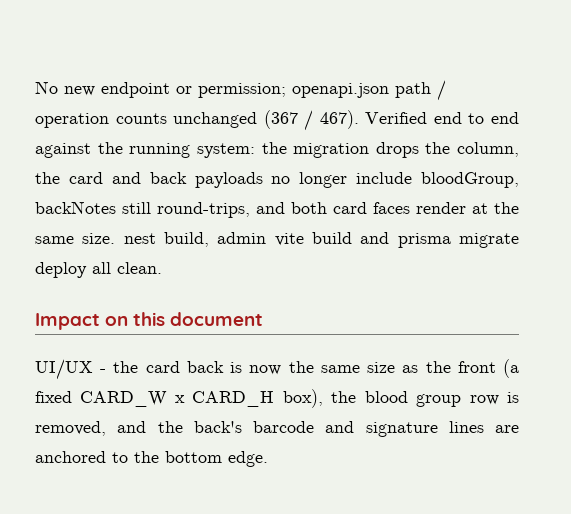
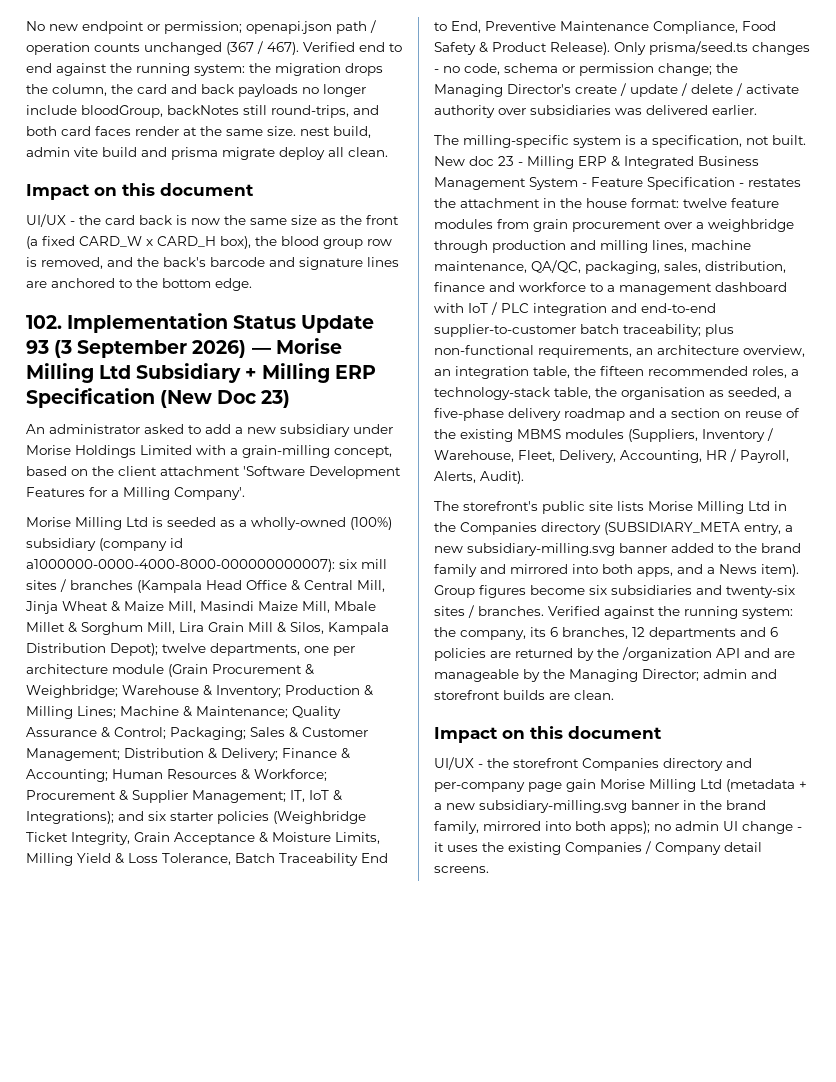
(268, 459) none -> [26,313,375,333] [26,338,342,358] [26,363,376,383] [26,388,291,408] [26,424,393,437] [26,445,392,458] [26,466,401,479] [26,487,245,500] [26,517,392,530] [26,538,183,551] [26,559,387,572] [26,579,385,593] [25,601,376,614] [26,622,389,635] [26,643,355,656] [26,664,314,677] [26,685,373,698] [26,706,341,719] [26,727,368,740] [26,748,350,761] [26,769,327,782] [26,790,342,803] [26,811,366,824] [26,832,380,845] [26,853,388,866] [434,21,776,34] [434,41,810,55] [434,63,738,76] [434,83,799,97] [434,105,757,118] [434,135,806,148] [434,156,759,169] [434,177,801,190] [434,198,779,208] [434,219,794,232] [434,240,751,253] [434,260,786,274] [434,282,787,295] [434,302,716,316] [434,324,734,337] [434,345,805,358] [434,366,799,379] [434,387,792,400] [434,408,800,421] [434,428,773,442] [434,449,789,463] [434,471,524,484] [434,501,787,514] [434,522,793,535] [434,543,801,556] [434,564,799,577] [434,585,795,598] [434,605,793,619] [434,627,778,640] [434,647,795,661] [434,669,777,682] [434,690,614,700] [434,726,662,743] [434,757,752,771] [434,779,807,792] [434,800,766,813] [434,821,802,834] [434,841,762,855] [434,866,489,873] // 102. Implementation Status Update 93 (3 September 2026) — Morise Milling Ltd Subsidiary + Milling ERP Specification (New Doc 23) // An administrator asked to add a new subsidiary under Morise Holdings Limited with a grain-milling concept, based on the client attachment 'Software Development Features for a Milling Company'. // Morise Milling Ltd is seeded as a wholly-owned (100%) subsidiary (company id a1000000-0000-4000-8000-000000000007): six mill sites / branches (Kampala Head Office & Central Mill, Jinja Wheat & Maize Mill, Masindi Maize Mill, Mbale Millet & Sorghum Mill, Lira Grain Mill & Silos, Kampala Distribution Depot); twelve departments, one per architecture module (Grain Procurement & Weighbridge; Warehouse & Inventory; Production & Milling Lines; Machine & Maintenance; Quality Assurance & Control; Packaging; Sales & Customer Management; Distribution & Delivery; Finance & Accounting; Human Resources & Workforce; Procurement & Supplier Management; IT, IoT & Integrations); and six starter policies (Weighbridge Ticket Integrity, Grain Acceptance & Moisture Limits, Milling Yield & Loss Tolerance, Batch Traceability End to End, Preventive Maintenance Compliance, Food Safety & Product Release). Only prisma/seed.ts changes - no code, schema or permission change; the Managing Director's create / update / delete / activate authority over subsidiaries was delivered earlier. // The milling-specific system is a specification, not built. New doc 23 - Milling ERP & Integrated Business Management System - Feature Specification - restates the attachment in the house format: twelve feature modules from grain procurement over a weighbridge through production and milling lines, machine maintenance, QA/QC, packaging, sales, distribution, finance and workforce to a management dashboard with IoT / PLC integration and end-to-end supplier-to-customer batch traceability; plus non-functional requirements, an architecture overview, an integration table, the fifteen recommended roles, a technology-stack table, the organisation as seeded, a five-phase delivery roadmap and a section on reuse of the existing MBMS modules (Suppliers, Inventory / Warehouse, Fleet, Delivery, Accounting, HR / Payroll, Alerts, Audit). // The storefront's public site lists Morise Milling Ltd in the Companies directory (SUBSIDIARY_META entry, a new subsidiary-milling.svg banner added to the brand family and mirrored into both apps, and a News item). Group figures become six subsidiaries and twenty-six sites / branches. Verified against the running system: the company, its 6 branches, 12 departments and 6 policies are returned by the /organization API and are manageable by the Managing Director; admin and storefront builds are clean. // Impact on this document // UI/UX - the storefront Companies directory and per-company page gain Morise Milling Ltd (metadata + a new subsidiary-milling.svg banner in the brand family, mirrored into both apps); no admin UI change - it uses the existing Companies / Company detail screens.

